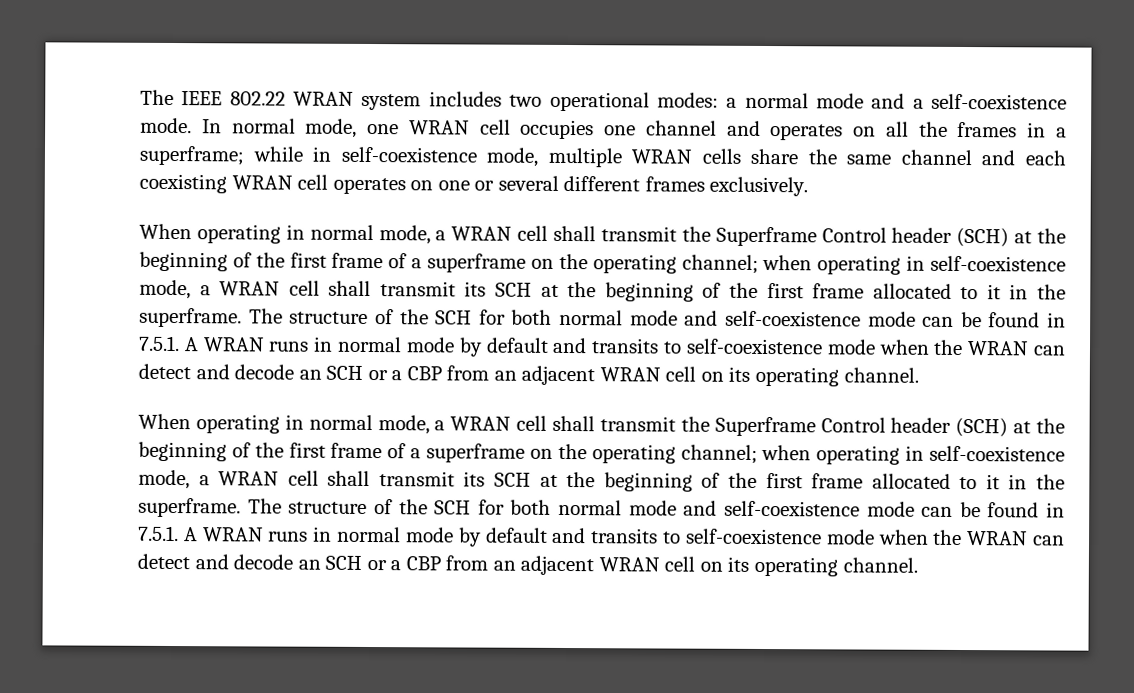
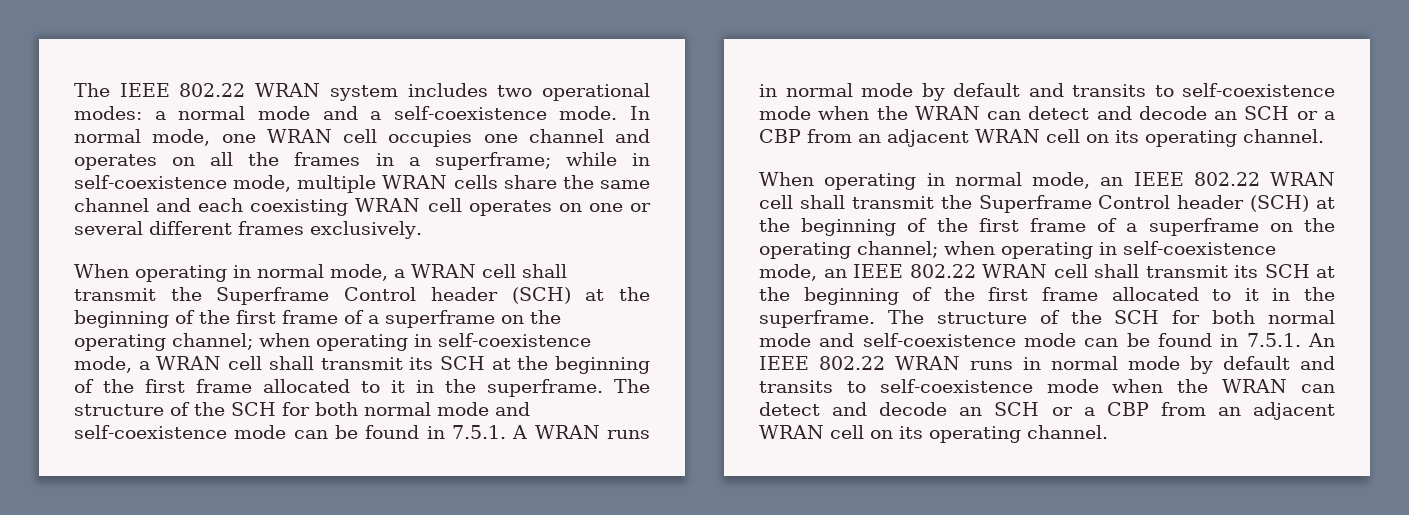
[434,420,446,431] a -> [1100,172,1260,186] an IEEE 802.22
[198,475,210,486] a -> [823,264,976,278] an IEEE 802.22
[183,527,198,542] A -> [1308,333,1335,347] [759,356,885,370] An IEEE 802.22

